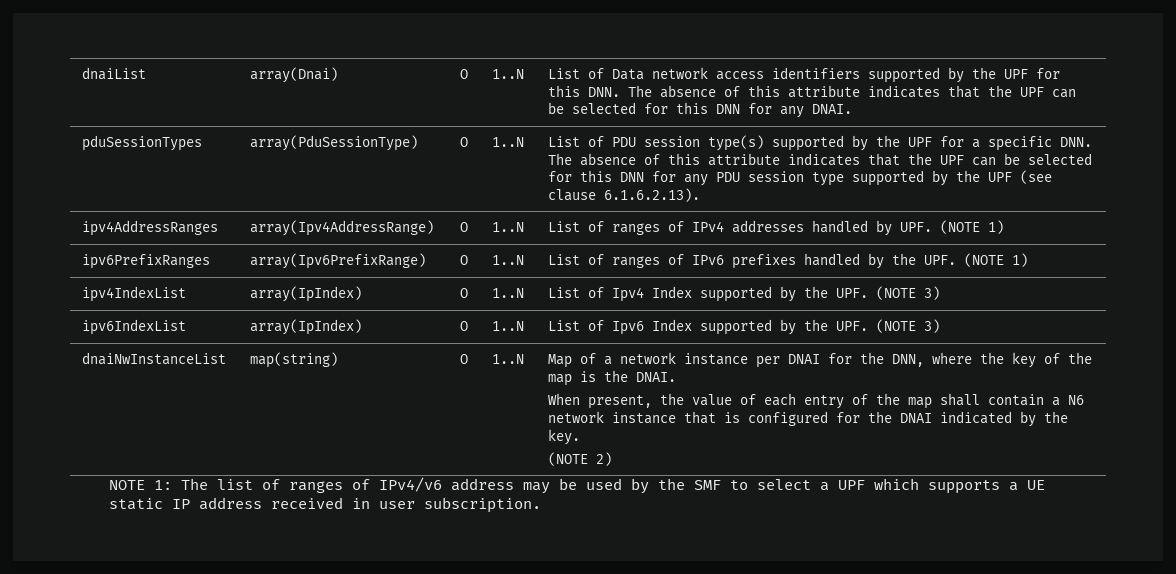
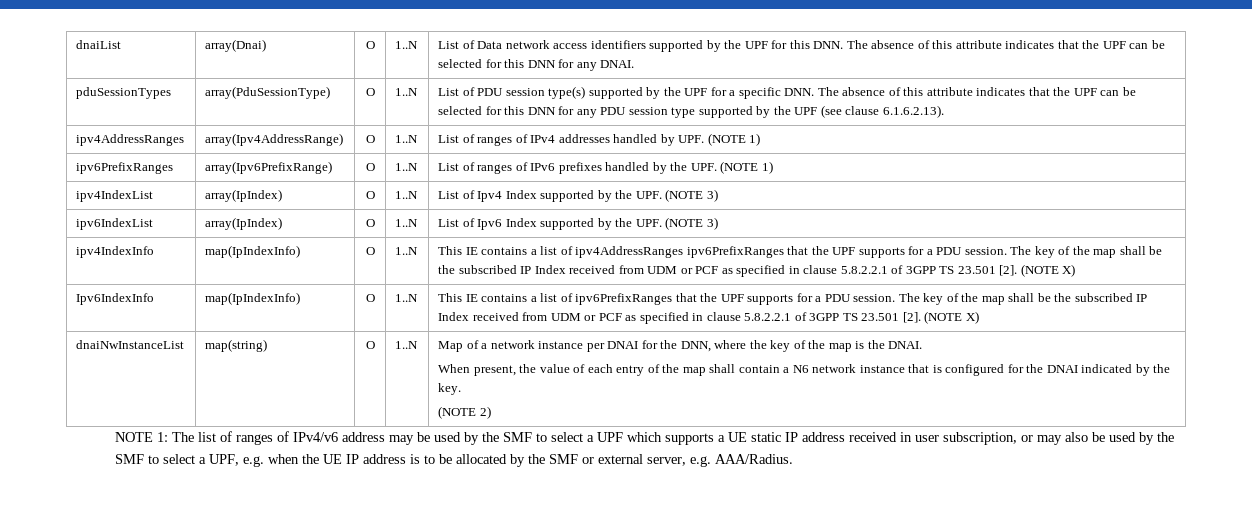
(940, 326) none -> [76,246,155,258] [205,245,301,258] [365,247,375,255] [395,247,419,255] [438,246,1163,258] [438,264,1076,277] [76,293,155,305] [205,292,301,305] [365,294,375,302] [395,294,419,302] [438,293,1148,305] [438,311,979,324] // ipv4IndexInfo | map(IpIndexInfo) | O | 1..N | This IE contains a list of ipv4AddressRanges ipv6PrefixRanges that the UPF supports for a PDU session. The key of the map shall be the subscribed IP Index received from UDM or PCF as specified in clause 5.8.2.2.1 of 3GPP TS 23.501 [2]. (NOTE X) // Ipv6IndexInfo | map(IpIndexInfo) | O | 1..N | This IE contains a list of ipv6PrefixRanges that the UPF supports for a PDU session. The key of the map shall be the subscribed IP Index received from UDM or PCF as specified in clause 5.8.2.2.1 of 3GPP TS 23.501 [2]. (NOTE X)
[423,497,541,513] subscription. -> [943,432,1175,445] [115,454,794,467] subscription, or may also be used by the SMF to select a UPF, e.g. when the UE IP address is to be allocated by the SMF or external server, e.g. AAA/Radius.

